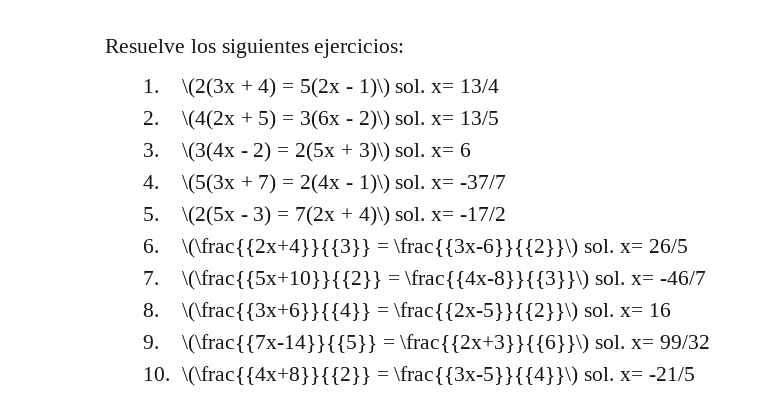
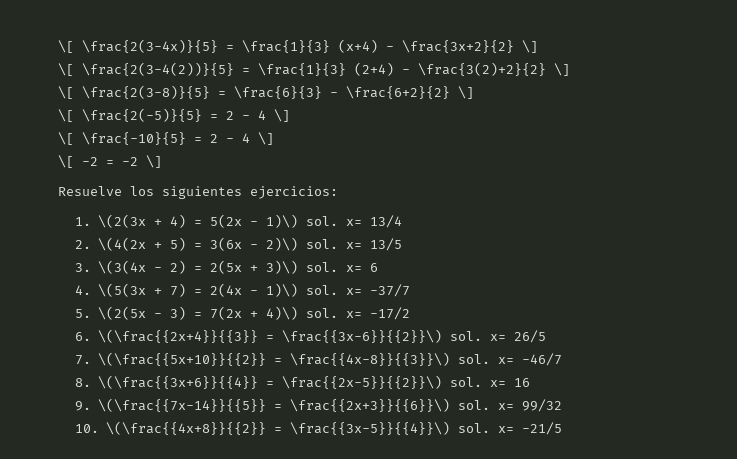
(105, 46) none -> [58,39,538,53] [58,62,570,76] [58,85,474,99] [58,108,290,122] [58,132,274,145] [58,155,162,168] \[ \frac{2(3-4x)}{5} = \frac{1}{3} (x+4) - \frac{3x+2}{2} \] // \[ \frac{2(3-4(2))}{5} = \frac{1}{3} (2+4) - \frac{3(2)+2}{2} \] // \[ \frac{2(3-8)}{5} = \frac{6}{3} - \frac{6+2}{2} \] // \[ \frac{2(-5)}{5} = 2 - 4 \] // \[ \frac{-10}{5} = 2 - 4 \] // \[ -2 = -2 \] //

